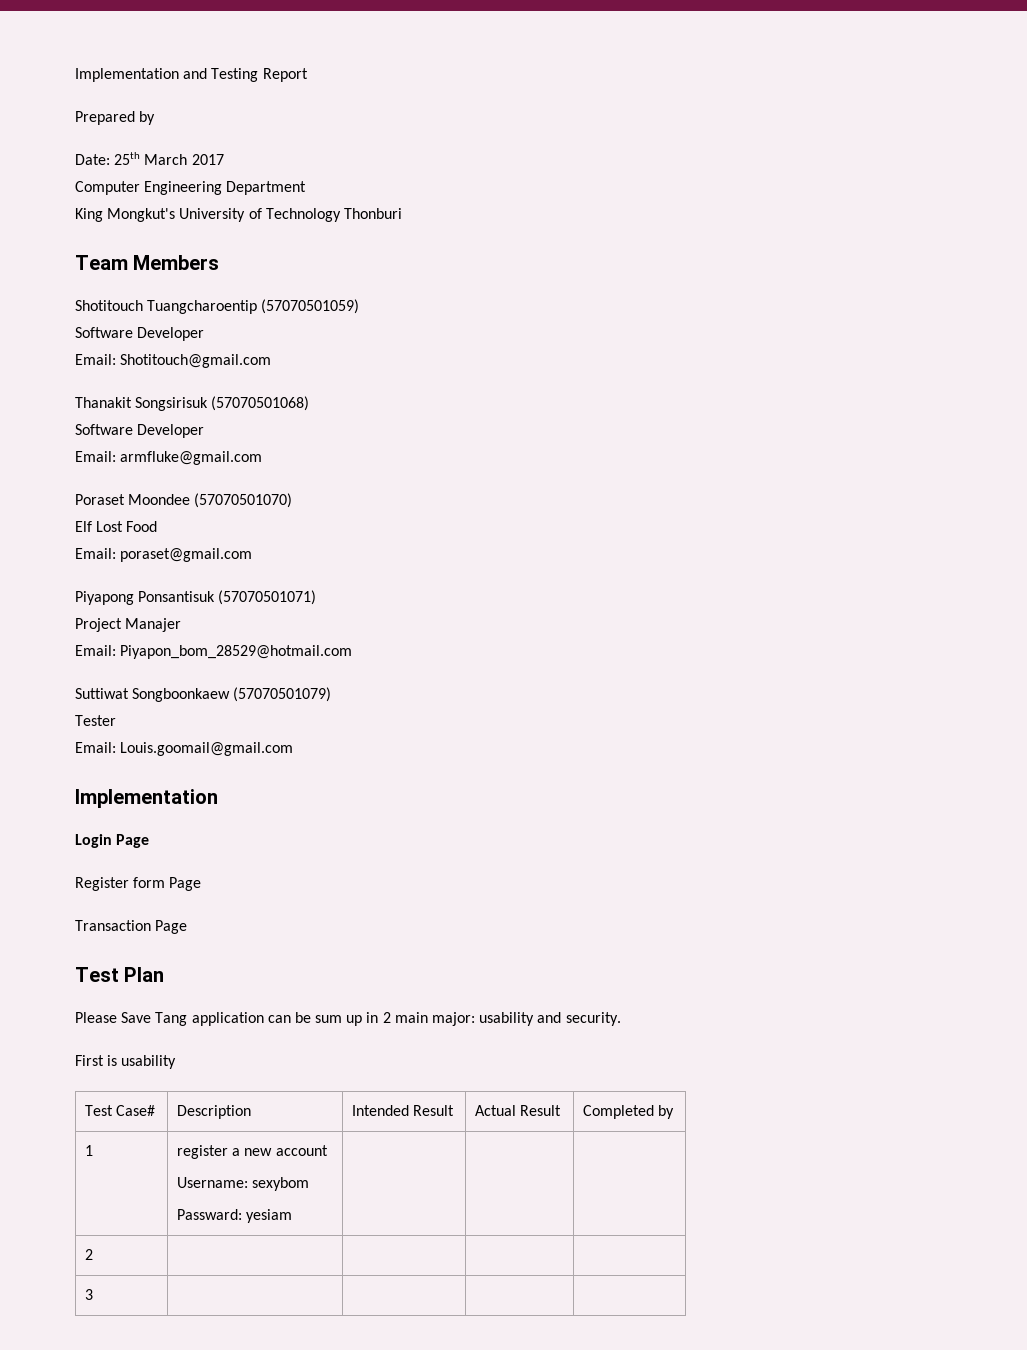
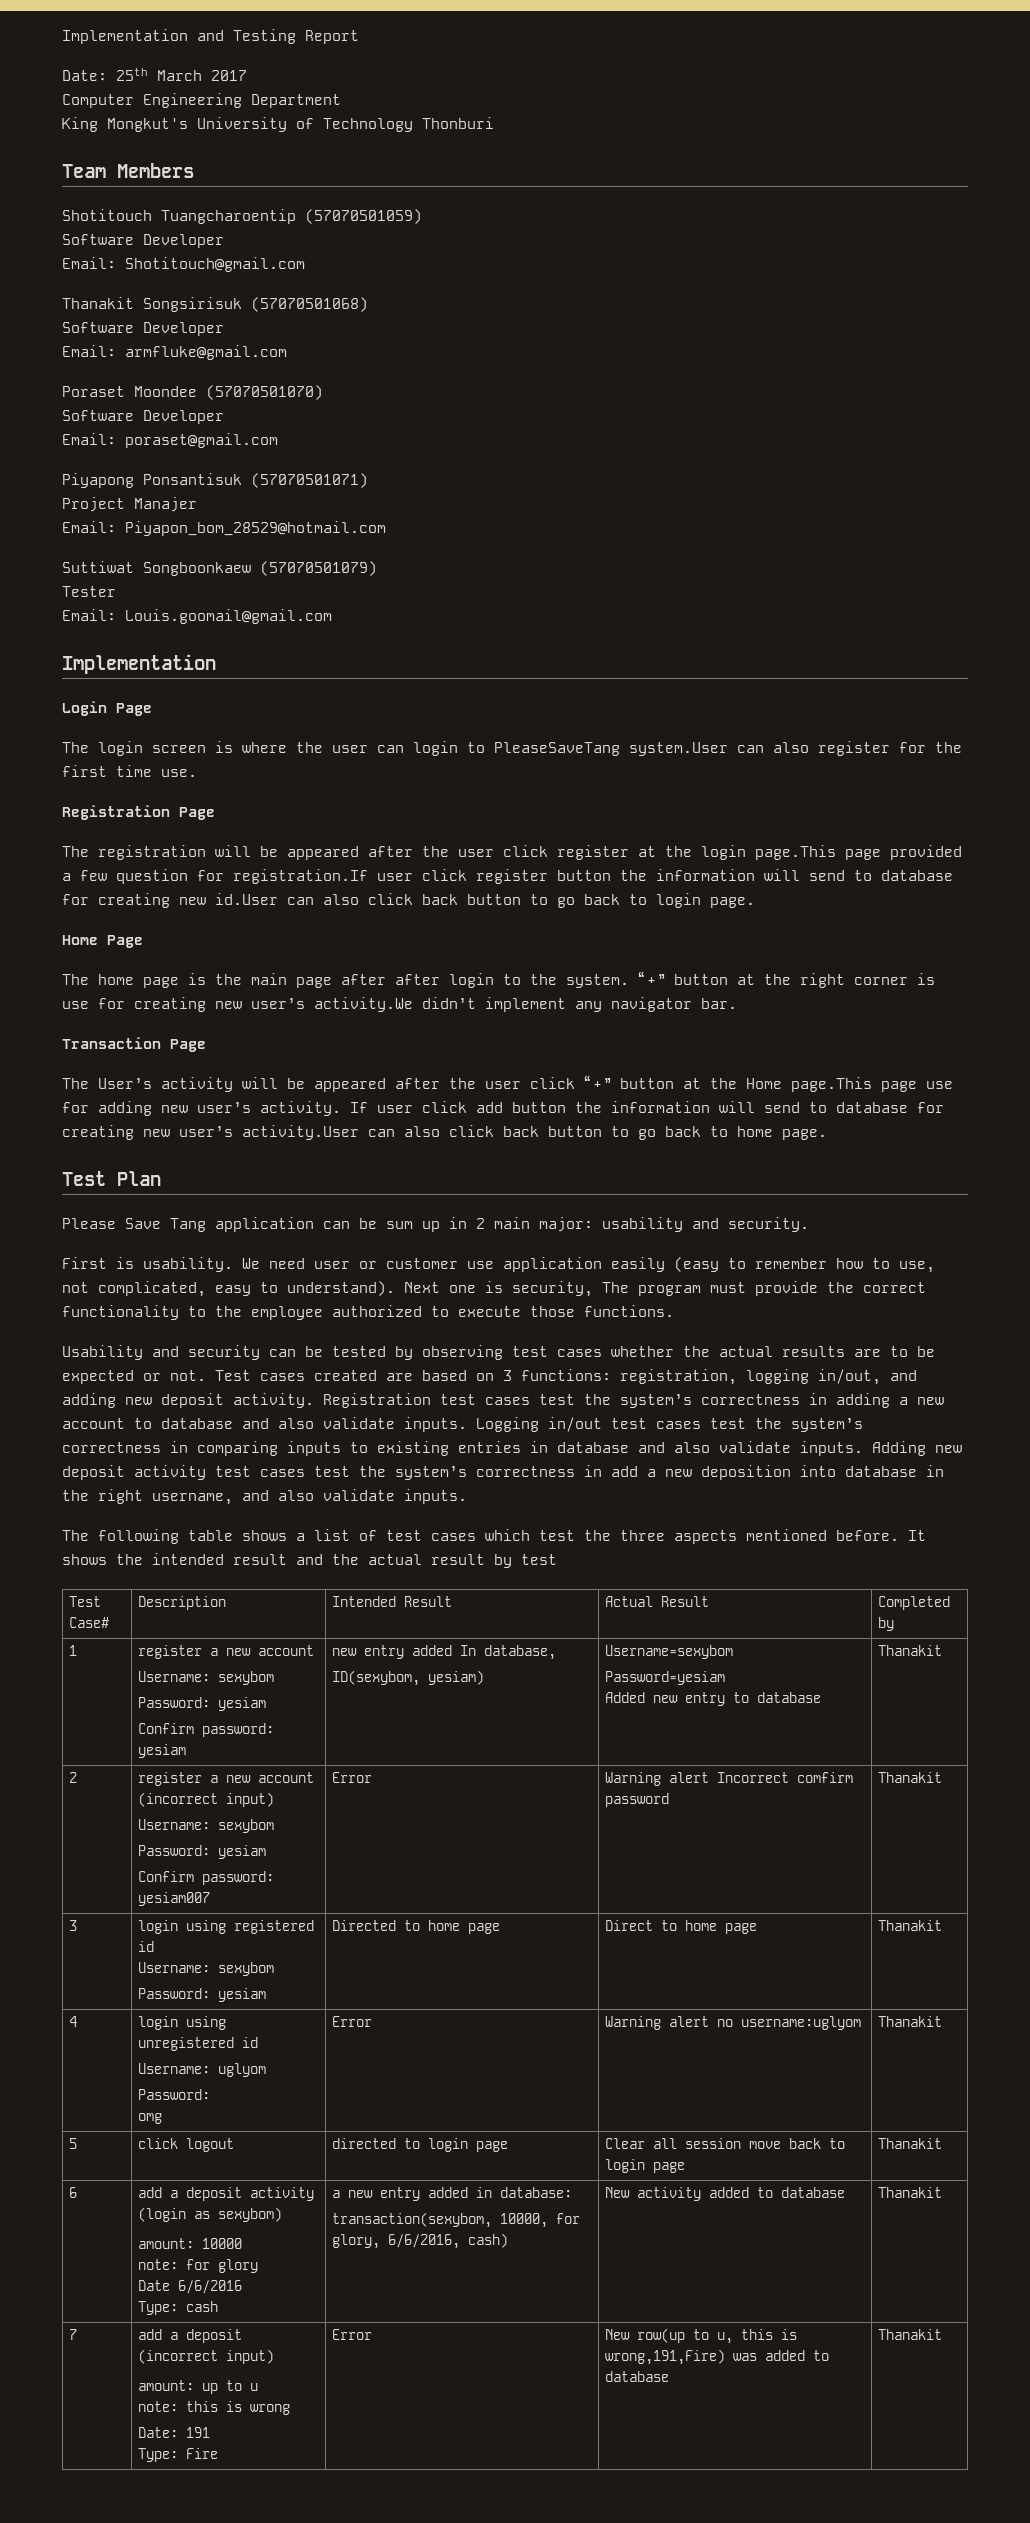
[75,111,156,125] // Prepared by -> (359, 37) none
[75,521,158,532] Elf Lost Food -> [62,410,224,424] Software Developer
[75,877,202,891] [75,920,188,934] Register form Page // Transaction Page -> [62,741,962,756] [62,765,197,777] [62,805,215,820] [62,845,962,860] [62,869,953,884] [62,893,755,908] [62,935,143,948] [62,971,935,988] [62,997,737,1012] [62,1037,206,1052] [62,1075,953,1092] [62,1101,944,1116] [62,1125,827,1140] The login screen is where the user can login to PleaseSaveTang system.User can also register for the first time use. // Registration Page // The registration will be appeared after the user click register at the login page.This page provided a few question for registration.If user click register button the information will send to database for creating new id.User can also click back button to go back to login page. // Home Page // The home page is the main page after after login to the system. “+” button at the right corner is use for creating new user’s activity.We didn’t implement any navigator bar. // Transaction Page // The User’s activity will be appeared after the user click “+” button at the Home page.This page use for adding new user’s activity. If user click add button the information will send to database for creating new user’s activity.User can also click back button to go back to home page.
[121,1055,177,1069] usability -> [143,1257,935,1273] [62,1281,926,1297] [62,1305,674,1320] [62,1345,935,1360] [62,1369,917,1385] [62,1393,944,1408] [62,1417,863,1432] [62,1441,962,1456] [62,1465,944,1480] [62,1489,467,1505] [62,1529,926,1544] [62,1553,557,1568] usability. We need user or customer use application easily (easy to remember how to use, not complicated, easy to understand). Next one is security, The program must provide the correct functionality to the employee authorized to execute those functions. // Usability and security can be tested by observing test cases whether the actual results are to be expected or not. Test cases created are based on 3 functions: registration, logging in/out, and adding new deposit activity. Registration test cases test the system’s correctness in adding a new account to database and also validate inputs. Logging in/out test cases test the system’s correctness in comparing inputs to existing entries in database and also validate inputs. Adding new deposit activity test cases test the system’s correctness in add a new deposition into database in the right username, and also validate inputs. // The following table shows a list of test cases which test the three aspects mentioned before. It shows the intended result and the actual result by test
[177,1209,293,1223] [85,1249,94,1260] [85,1289,94,1300] Passward: yesiam | | | // 2 | | | | // 3 | | | | -> [138,1697,267,1711] [138,1723,275,1737] [138,1744,187,1758] [332,1645,557,1660] [332,1670,485,1686] [605,1645,734,1659] [605,1671,726,1685] [605,1692,822,1706] [878,1645,943,1656] [69,1772,78,1783] [138,1772,315,1786] [138,1792,275,1807] [138,1819,275,1833] [138,1845,267,1859] [138,1871,275,1885] [138,1892,211,1906] [332,1772,373,1783] [605,1772,854,1786] [605,1793,670,1807] [878,1772,943,1783] [69,1920,78,1931] [138,1920,315,1934] [138,1941,155,1952] [138,1962,275,1976] [138,1988,267,2002] [332,1920,501,1934] [605,1920,758,1934] [878,1920,943,1931] [69,2016,78,2027] [138,2016,227,2030] [138,2037,259,2051] [138,2063,267,2077] [138,2089,211,2100] [138,2113,163,2124] [332,2016,373,2027] [605,2016,862,2030] [878,2016,943,2027] [69,2138,78,2149] [138,2138,235,2152] [332,2138,509,2152] [605,2138,846,2149] [605,2159,686,2173] [878,2138,943,2149] [69,2187,78,2198] [138,2187,315,2201] [138,2207,283,2222] [138,2238,243,2249] [138,2259,259,2273] [138,2280,243,2294] [138,2301,219,2315] [332,2187,573,2201] [332,2212,581,2228] [332,2233,509,2249] [605,2187,846,2201] [878,2187,943,2198] [69,2329,78,2340] [138,2329,243,2343] [138,2349,275,2364] [138,2380,259,2394] [138,2401,291,2415] [138,2427,211,2438] [138,2448,219,2462] [332,2329,373,2340] [605,2328,798,2344] [605,2349,830,2365] [605,2371,670,2382] [878,2329,943,2340] Password: yesiam // Confirm password: yesiam | new entry added In database, // ID(sexybom, yesiam) | Username=sexybom // Password=yesiam // Added new entry to database | Thanakit // 2 | register a new account (incorrect input) // Username: sexybom // Password: yesiam // Confirm password: yesiam007 | Error | Warning alert Incorrect comfirm password | Thanakit // 3 | login using registered id // Username: sexybom // Password: yesiam | Directed to home page | Direct to home page | Thanakit // 4 | login using unregistered id // Username: uglyom // Password: // omg | Error | Warning alert no username:uglyom | Thanakit // 5 | click logout | directed to login page | Clear all session move back to login page | Thanakit // 6 | add a deposit activity (login as sexybom) // amount: 10000 // note: for glory // Date 6/6/2016 // Type: cash | a new entry added in database: // transaction(sexybom, 10000, for glory, 6/6/2016, cash) | New activity added to database | Thanakit // 7 | add a deposit (incorrect input) // amount: up to u // note: this is wrong // Date: 191 // Type: Fire | Error | New row(up to u, this is wrong,191,Fire) was added to database | Thanakit

